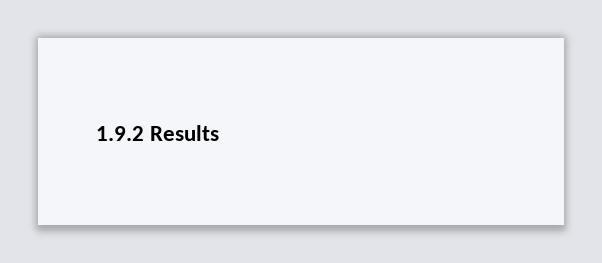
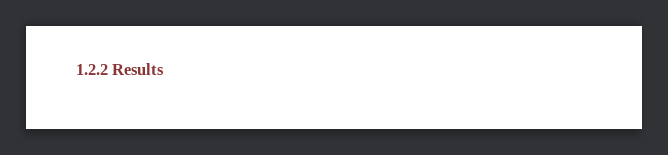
[96,126,144,141] 1.9.2 -> [76,64,108,75] 1.2.2

